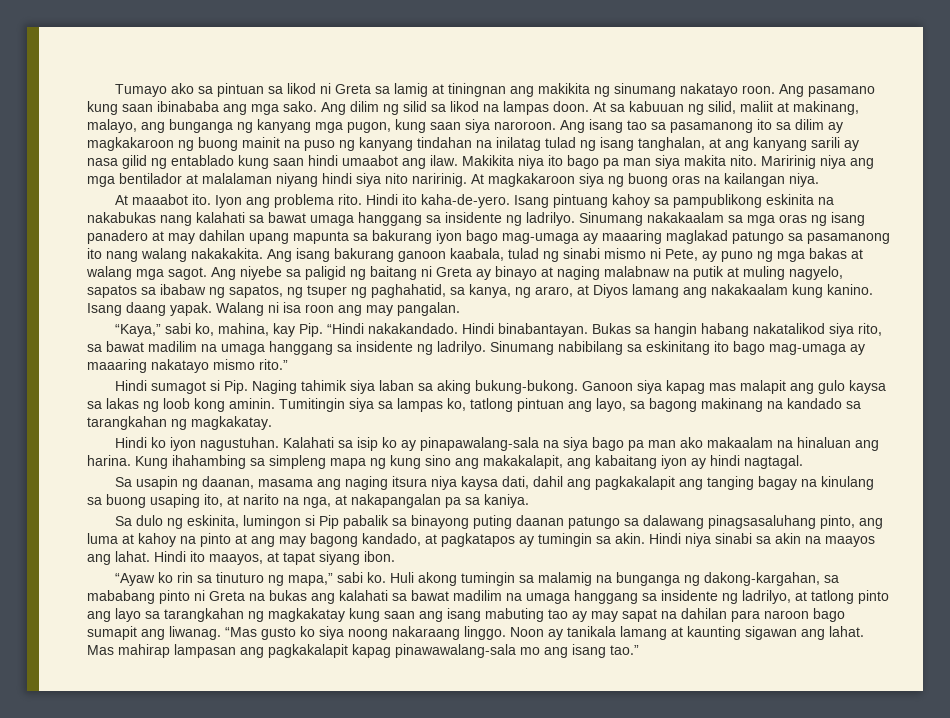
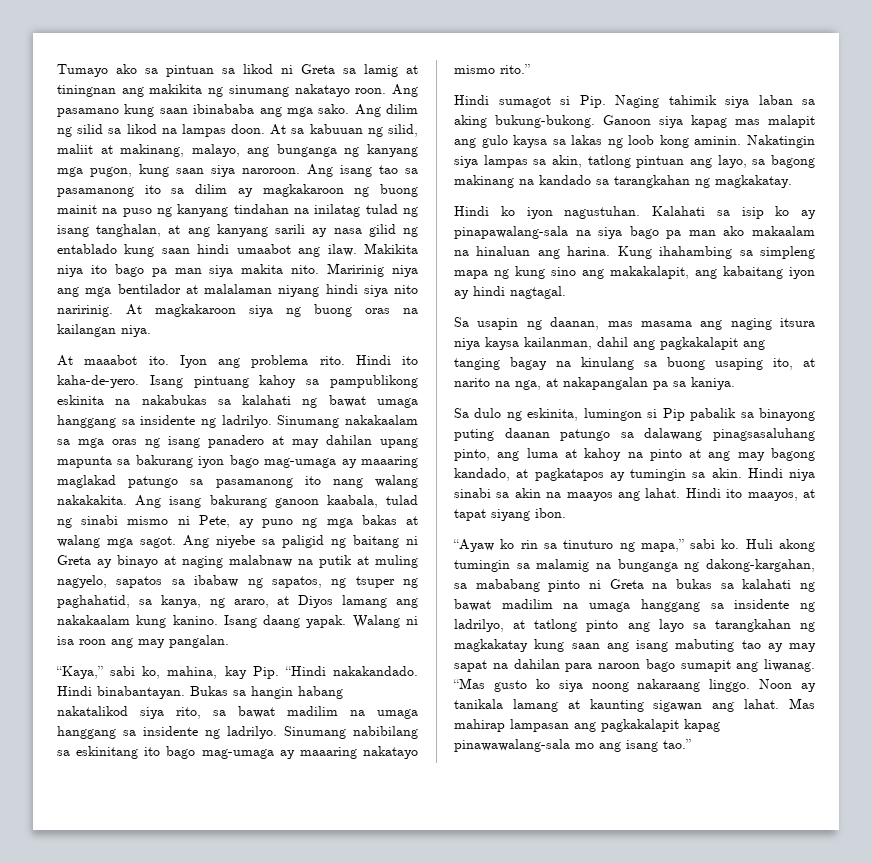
[160,212,264,226] nang kalahati sa -> [217,395,318,408] sa kalahati ng
[279,398,466,412] Tumitingin siya sa lampas ko, -> [747,135,815,148] [454,155,582,168] Nakatingin siya lampas sa akin,
(255, 482) none -> [607,321,633,327] mas
[502,476,530,489] dati, -> [524,337,592,350] kailanman,
[311,590,407,604] ang kalahati sa -> [720,579,815,592] sa kalahati ng

